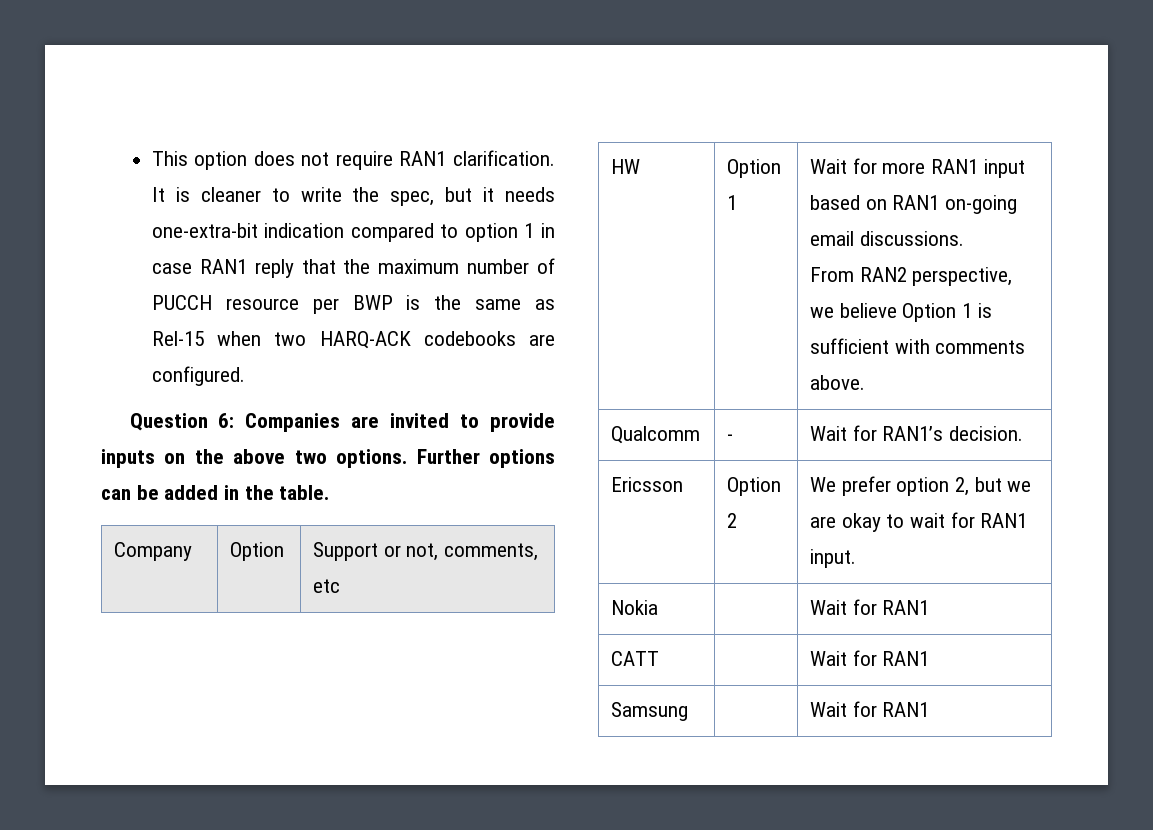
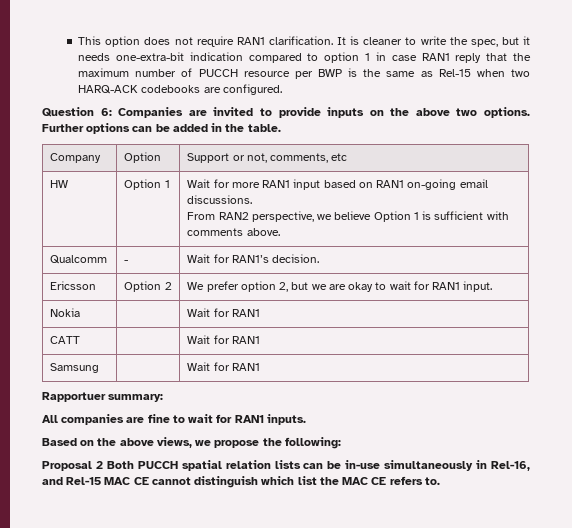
(930, 709) none -> [42,392,164,402] [42,414,306,425] [42,437,341,449] [42,460,531,471] [42,476,440,488] // Rapportuer summary: // All companies are fine to wait for RAN1 inputs. // Based on the above views, we propose the following: // Proposal 2 Both PUCCH spatial relation lists can be in-use simultaneously in Rel-16, and Rel-15 MAC CE cannot distinguish which list the MAC CE refers to.

